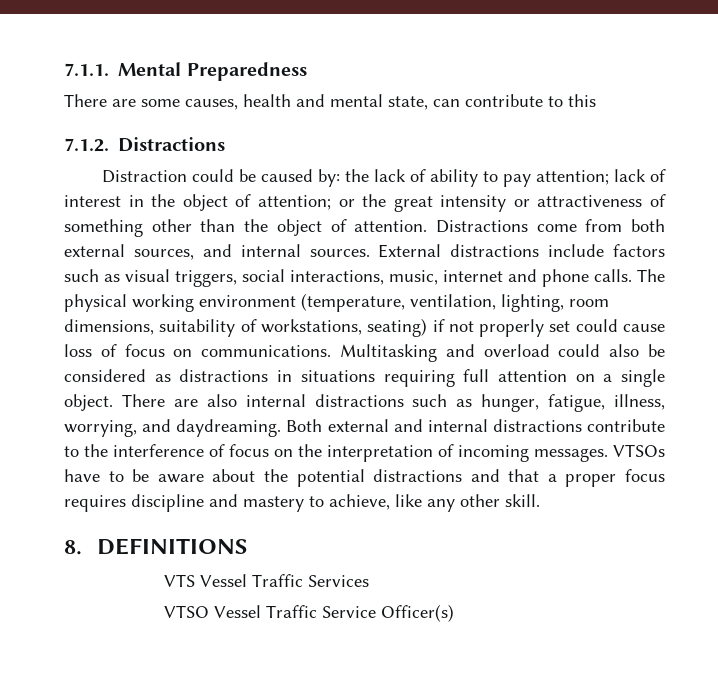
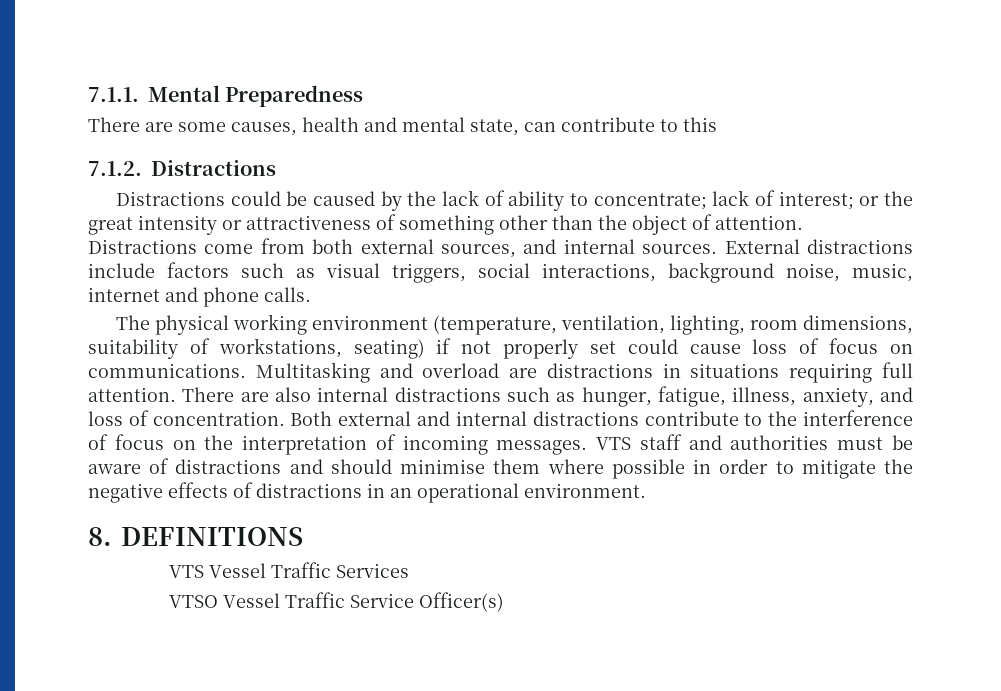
[101,170,187,183] Distraction -> [115,191,225,206] Distractions
[317,169,340,187] by: -> [380,191,402,211] by
[502,169,666,187] [64,194,331,211] pay attention; lack of interest in the object of attention; -> [593,190,854,210] concentrate; lack of interest;
(384, 277) none -> [668,262,840,283] background noise,
(632, 275) none -> (311, 294) //
[558,344,665,357] [64,369,171,382] could also be considered as -> [509,368,538,378] are
[497,369,665,387] [64,394,113,411] attention on a single object. -> [88,387,176,402] attention.
[64,419,282,437] worrying, and daydreaming. -> [802,387,914,407] [88,410,285,426] anxiety, and loss of concentration.
[613,444,665,457] [64,469,665,487] [64,494,540,512] VTSOs have to be aware about the potential distractions and that a proper focus requires discipline and mastery to achieve, like any other skill. -> [596,434,913,450] [88,458,914,479] [88,482,646,503] VTS staff and authorities must be aware of distractions and should minimise them where possible in order to mitigate the negative effects of distractions in an operational environment.

